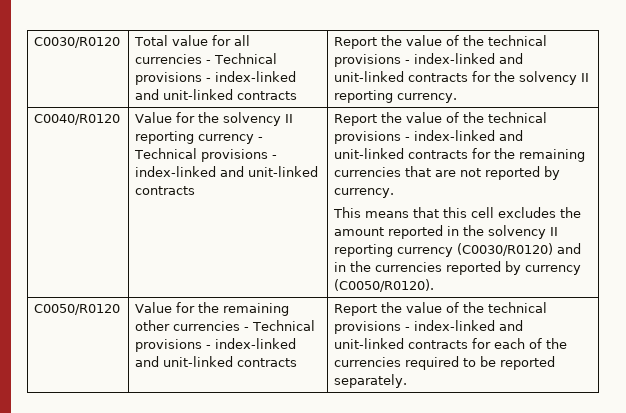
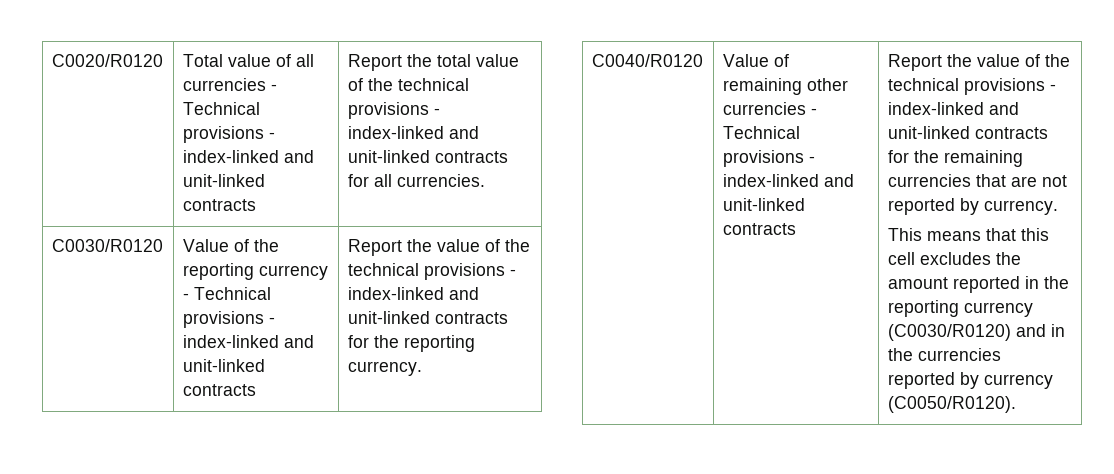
[34,37,121,48] C0030/R0120 -> [51,54,163,67] C0020/R0120
[212,35,251,46] [135,54,203,64] for all currencies -> [275,54,314,67] [182,78,277,91] [182,102,260,115] [182,126,275,143] [182,150,314,163] [182,174,265,187] [182,199,256,211] [347,54,519,71] [347,78,469,91] [347,102,440,119] [347,126,479,139] [347,150,508,163] [347,174,485,187] [51,239,163,252] [182,239,279,252] [182,263,328,280] of all currencies - Technical provisions - index-linked and unit-linked contracts | Report the total value of the technical provisions - index-linked and unit-linked contracts for all currencies. // C0030/R0120 | Value of the reporting currency
[519,71,590,85] solvency II -> (399, 341) none
[176,112,294,126] [135,131,255,144] for the solvency II reporting currency -> [773,54,789,67] [722,78,848,95] [722,102,806,115] of remaining other currencies
[488,225,559,239] solvency II -> (1069, 282) none
[34,304,121,315] [135,302,290,316] [135,320,316,331] [135,338,297,352] [135,356,298,367] [334,302,548,316] [334,320,524,334] [334,338,568,349] [334,356,556,370] [334,374,408,388] // C0050/R0120 | Value for the remaining other currencies - Technical provisions - index-linked and unit-linked contracts | Report the value of the technical provisions - index-linked and unit-linked contracts for each of the currencies required to be reported separately. -> (1016, 404) none

